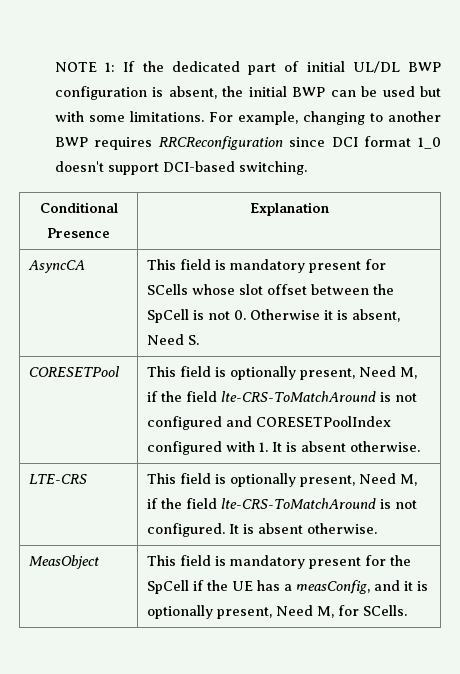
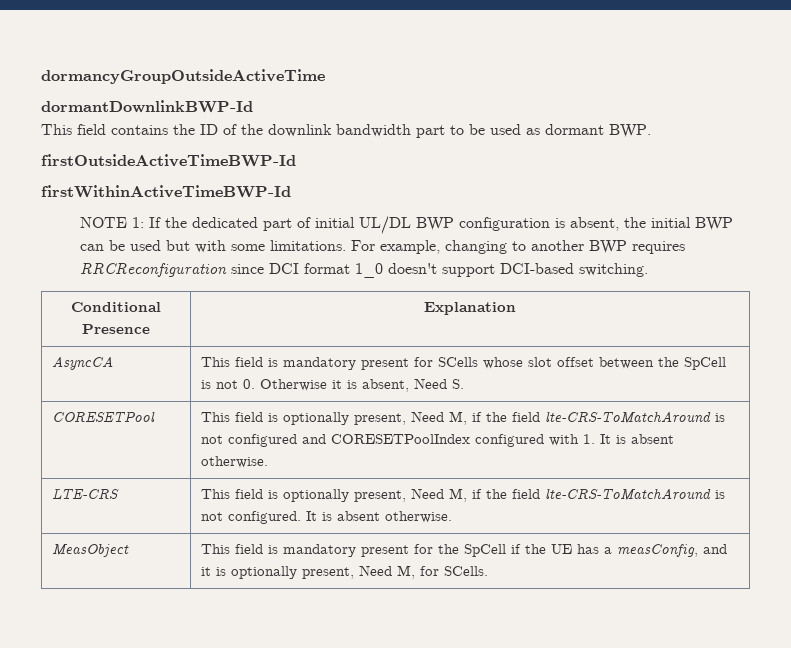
(54, 67) none -> [41,69,325,84] [41,100,253,113] [41,124,651,138] [41,154,296,167] [41,185,291,198] dormancyGroupOutsideActiveTime // dormantDownlinkBWP-Id // This field contains the ID of the downlink bandwidth part to be used as dormant BWP. // firstOutsideActiveTimeBWP-Id // firstWithinActiveTimeBWP-Id //

